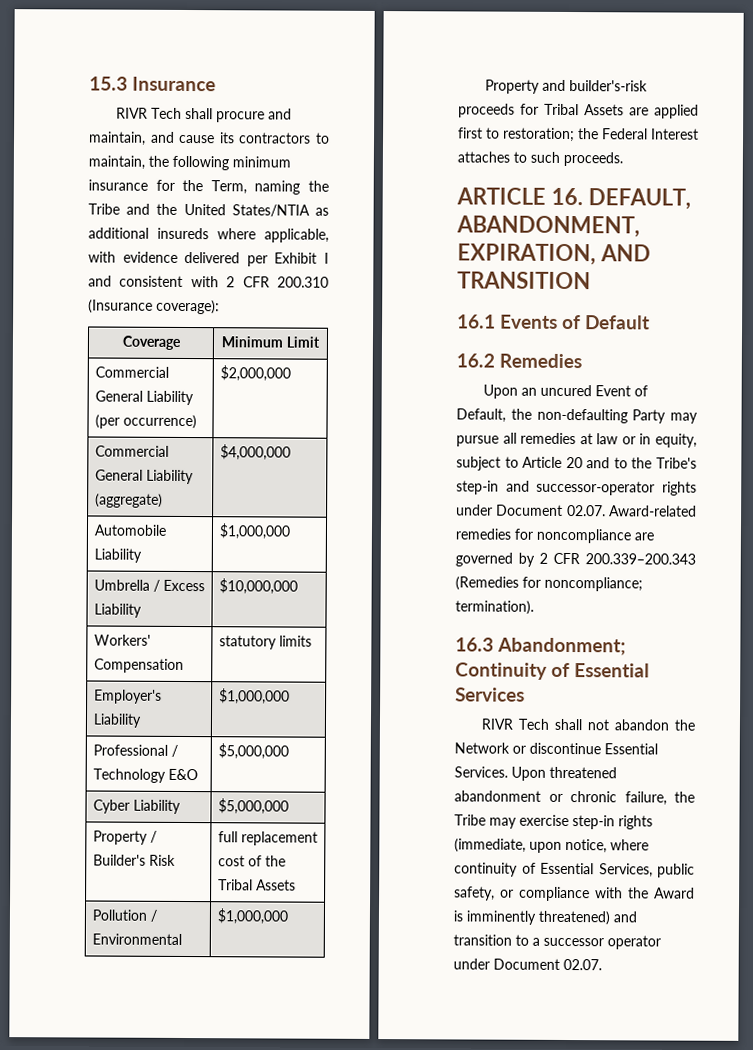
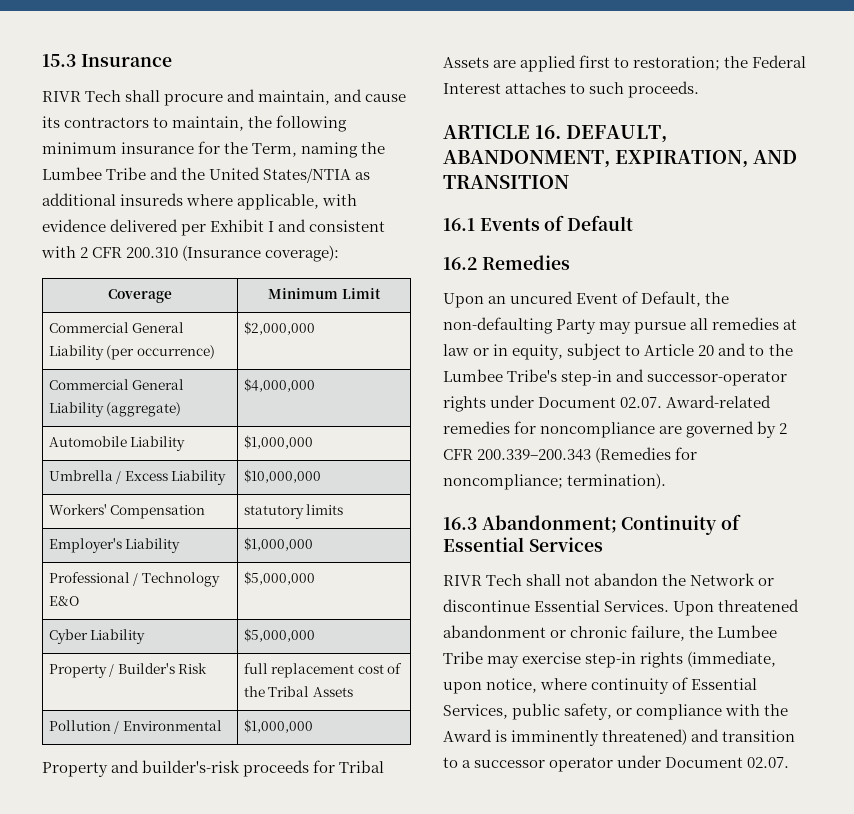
(329, 186) none -> [42,167,102,180] Lumbee
(653, 463) none -> [443,369,503,382] Lumbee
(695, 797) none -> [717,625,778,638] Lumbee

